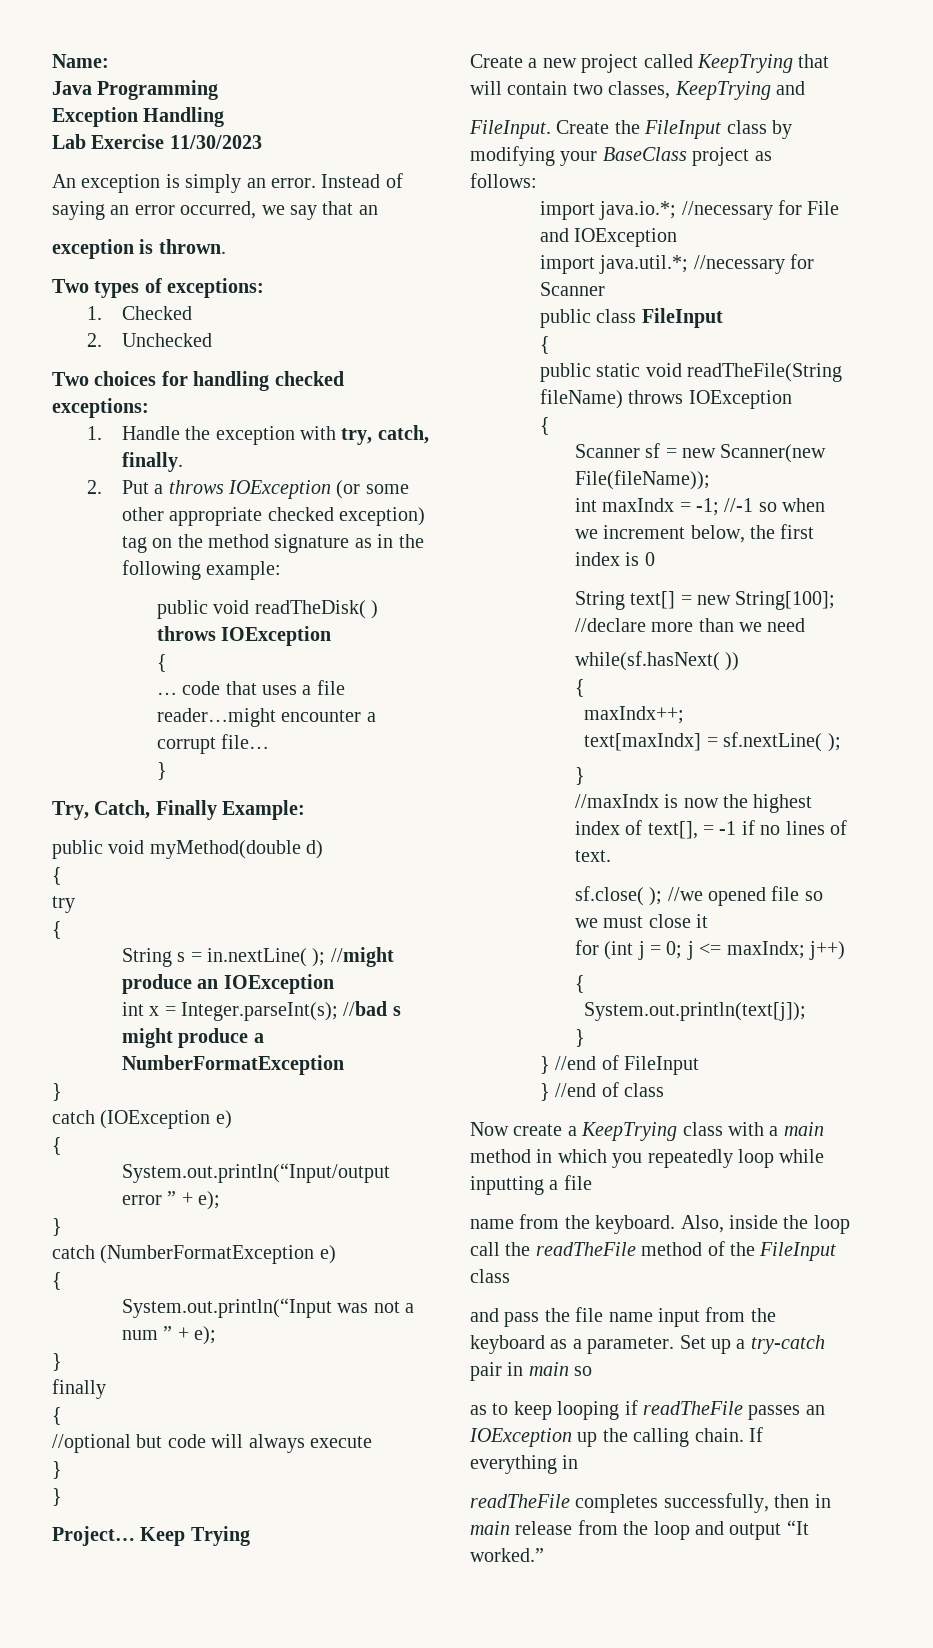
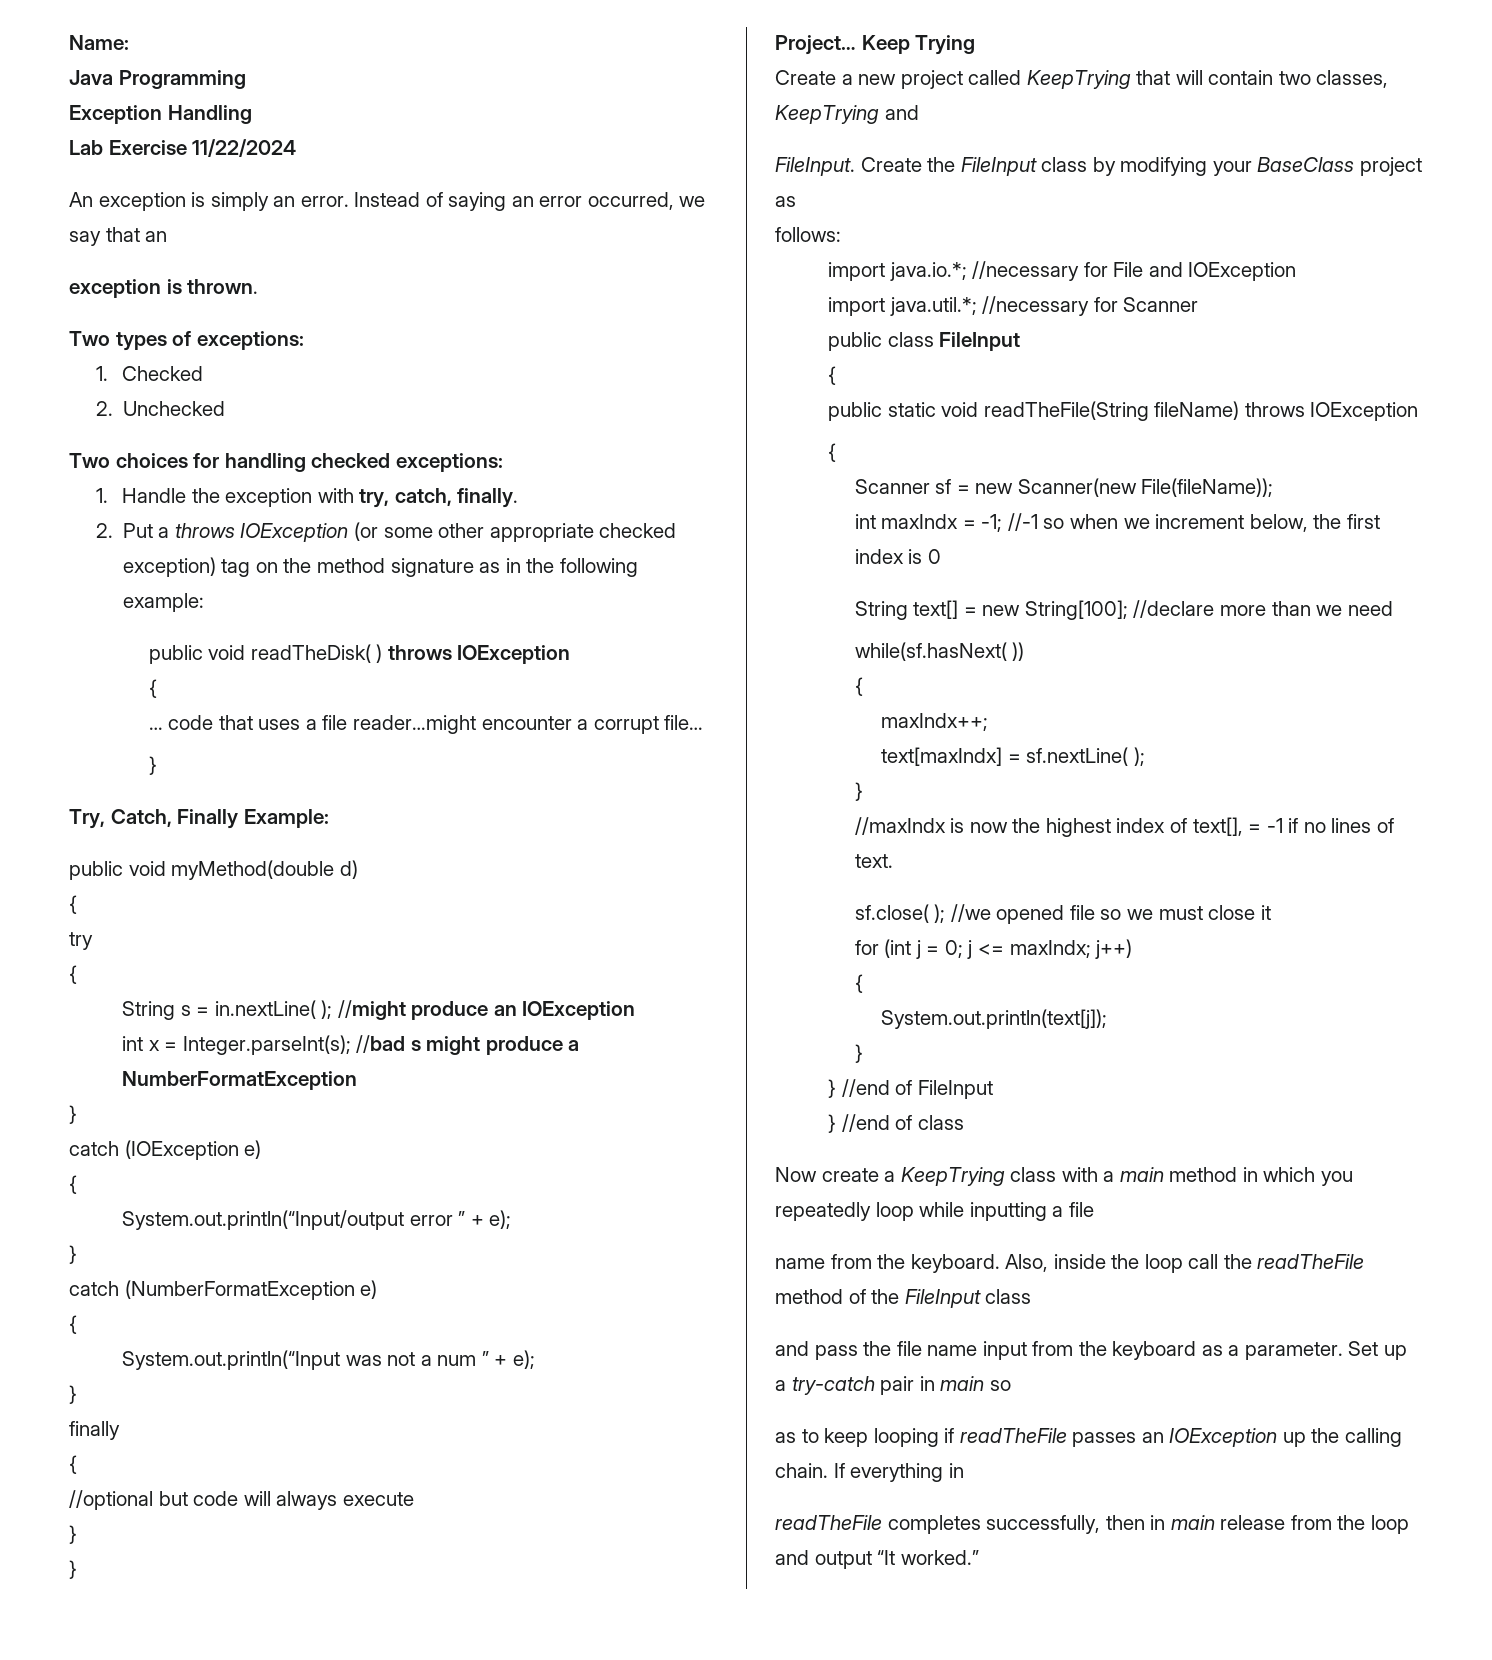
[169,135,262,149] 11/30/2023 -> [192,139,297,157] 11/22/2024

